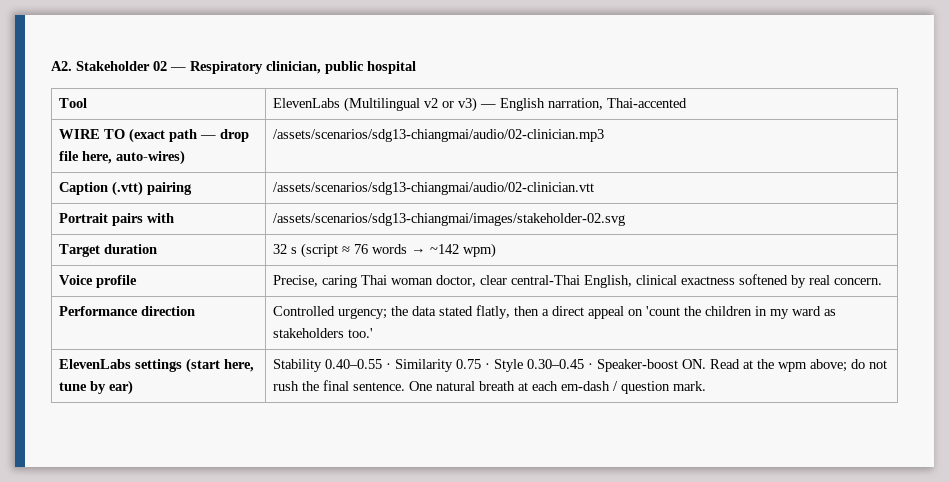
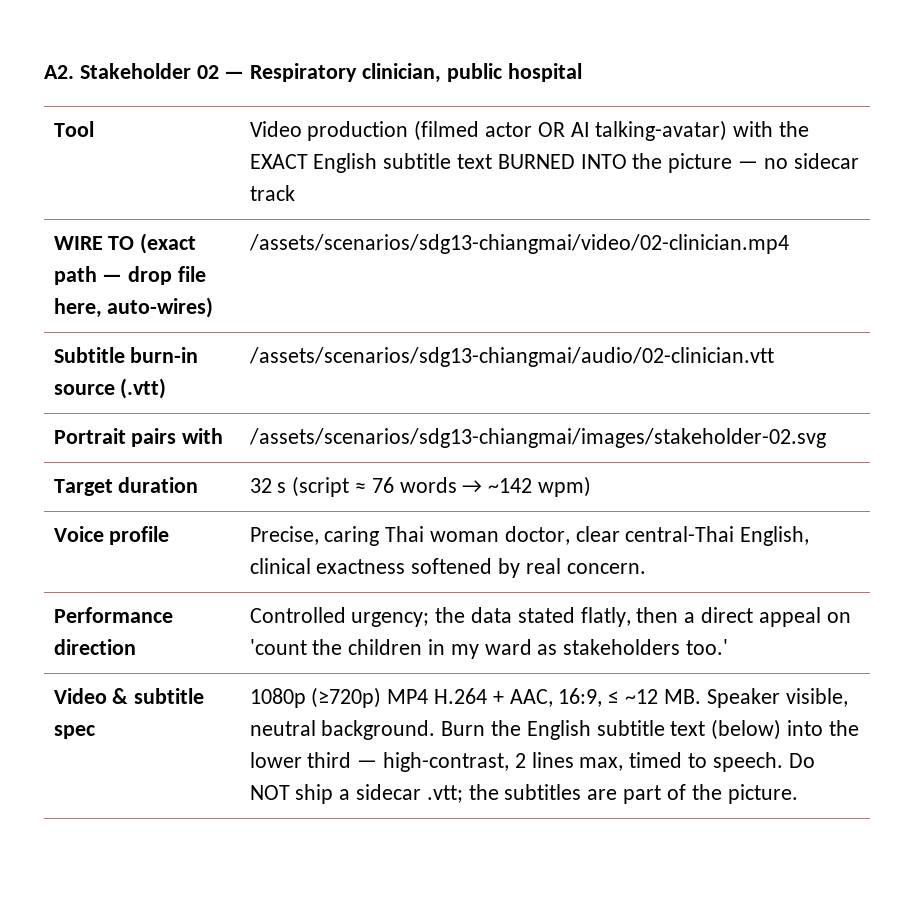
[272,97,687,112] ElevenLabs (Multilingual v2 or v3) — English narration, Thai-accented -> [249,120,810,141] [249,153,859,173] [249,185,295,201] Video production (filmed actor OR AI talking-avatar) with the EXACT English subtitle text BURNED INTO the picture — no sidecar track
[272,129,604,142] [58,182,108,195] /assets/scenarios/sdg13-chiangmai/audio/02-clinician.mp3 // Caption -> [248,234,789,254] [53,347,199,363] [53,384,115,395] /assets/scenarios/sdg13-chiangmai/video/02-clinician.mp4 // Subtitle burn-in source
[146,182,192,195] pairing -> (167, 388) none
[58,358,254,373] [58,380,133,395] [272,359,887,372] [272,380,706,394] ElevenLabs settings (start here, tune by ear) | Stability 0.40–0.55 · Similarity 0.75 · Style 0.30–0.45 · Speaker-boost ON. Read at the wpm above; do not rush the final sentence. One natural breath at each em-dash / question mark. -> [53,688,205,704] [53,725,95,739] [249,687,848,708] [249,719,859,740] [249,752,815,772] [249,784,798,804] Video & subtitle spec | 1080p (≥720p) MP4 H.264 + AAC, 16:9, ≤ ~12 MB. Speaker visible, neutral background. Burn the English subtitle text (below) into the lower third — high-contrast, 2 lines max, timed to speech. Do NOT ship a sidecar .vtt; the subtitles are part of the picture.

